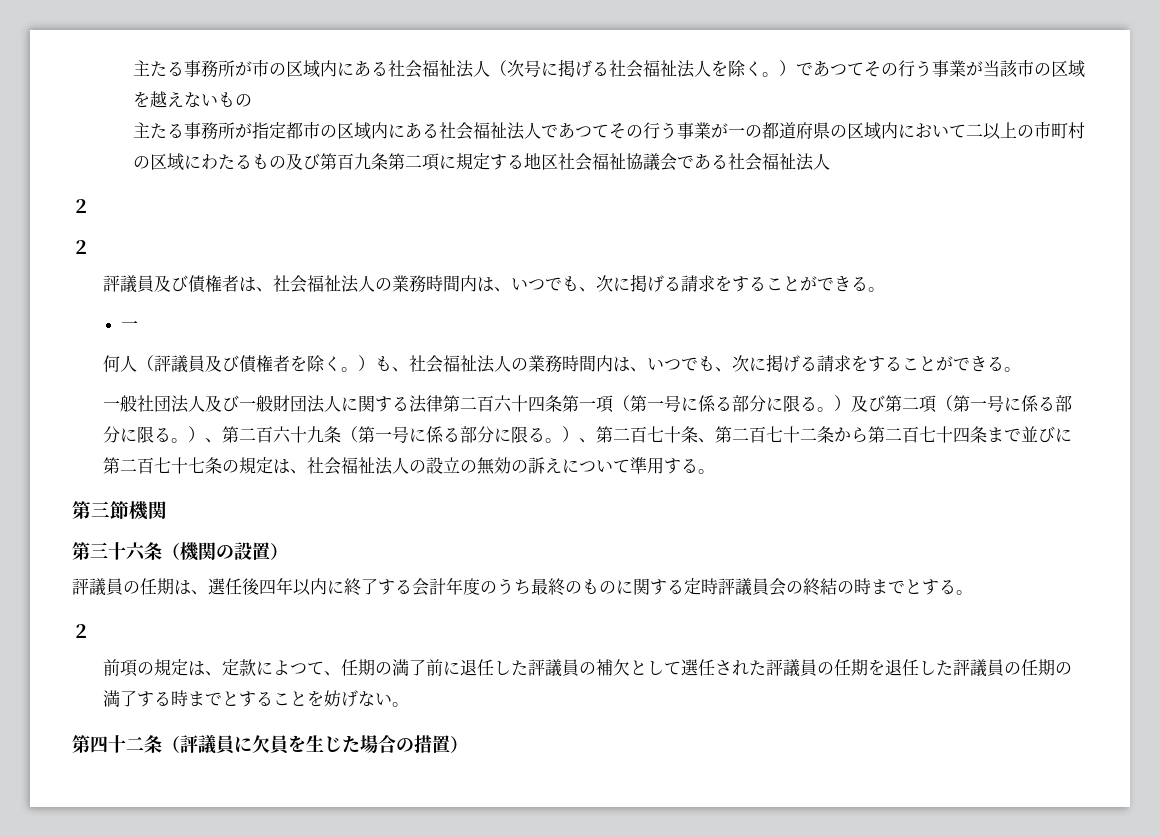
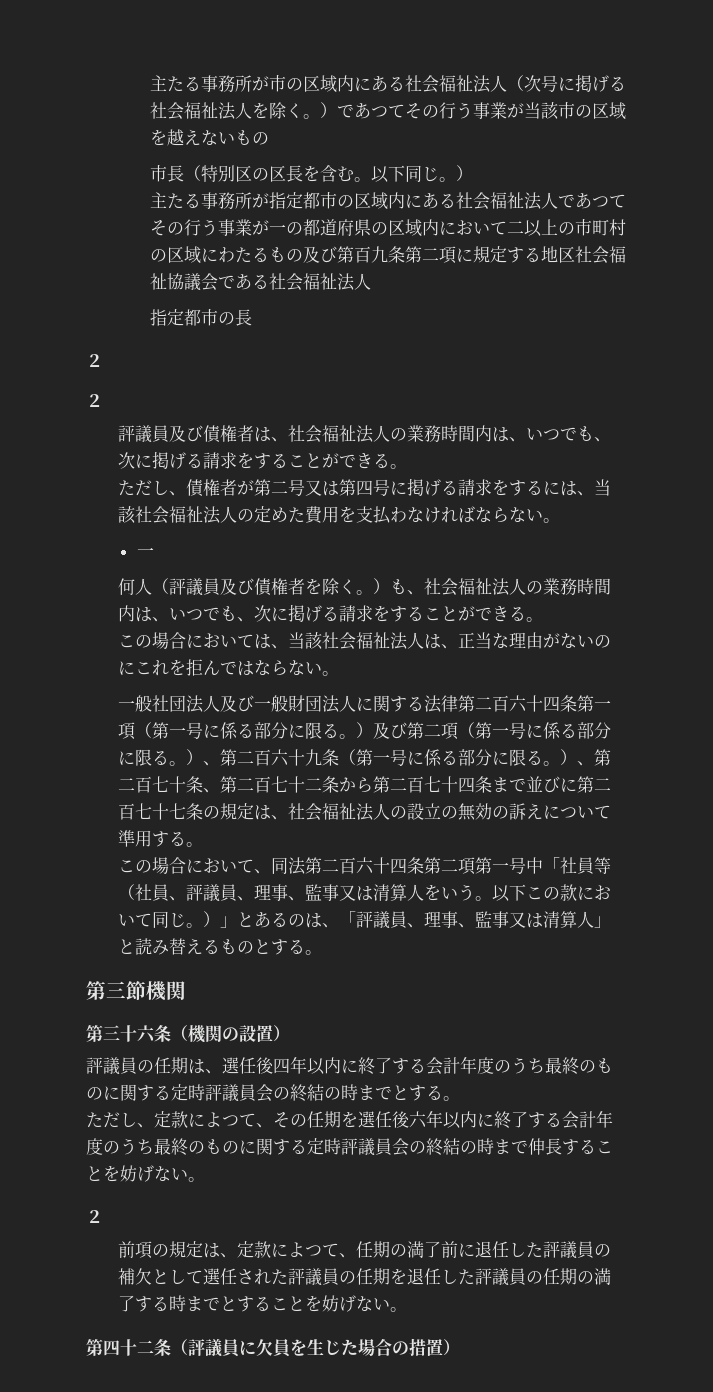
(253, 100) none -> [149,165,473,183] // 市長（特別区の区長を含む。以下同じ。）
(831, 161) none -> [149,309,252,326] // 指定都市の長
(885, 289) none -> [117,478,611,497] [117,506,560,524] // ただし、債権者が第二号又は第四号に掲げる請求をするには、当該社会福祉法人の定めた費用を支払わなければならない。
(1021, 369) none -> [117,632,611,650] [117,659,339,676] // この場合においては、当該社会福祉法人は、正当な理由がないのにこれを拒んではならない。
(715, 471) none -> [117,857,611,875] [117,884,611,902] [117,911,611,929] [117,938,322,955] // この場合において、同法第二百六十四条第二項第一号中「社員等（社員、評議員、理事、監事又は清算人をいう。以下この款において同じ。）」とあるのは、「評議員、理事、監事又は清算人」と読み替えるものとする。
(973, 592) none -> [86,1110,613,1129] [86,1138,613,1156] [86,1165,205,1182] // ただし、定款によつて、その任期を選任後六年以内に終了する会計年度のうち最終のものに関する定時評議員会の終結の時まで伸長することを妨げない。

